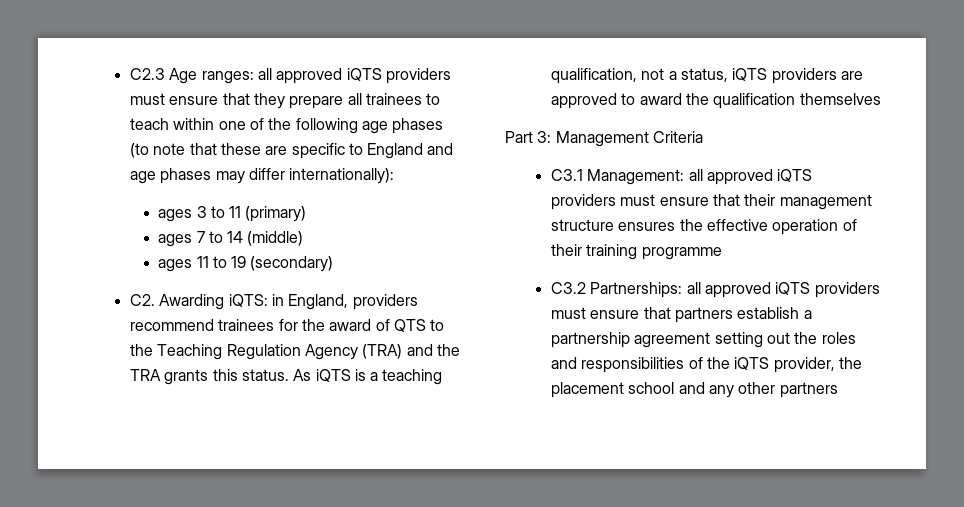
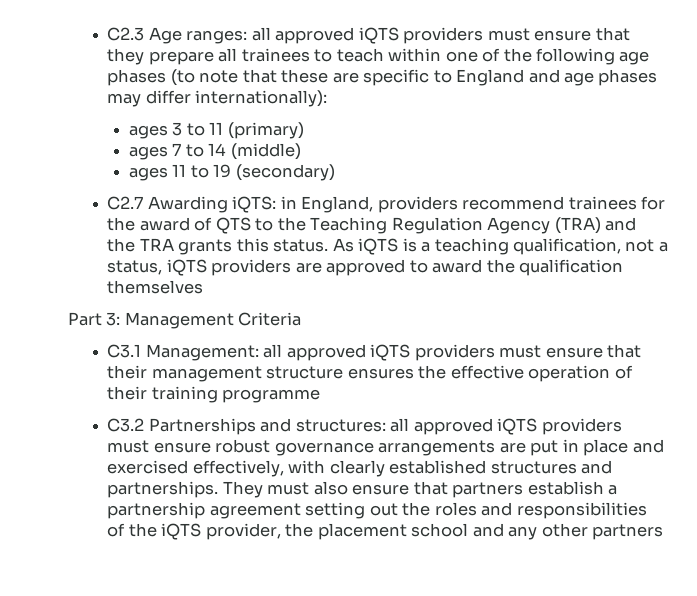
[129,294,155,306] C2. -> [107,196,144,210] C2.7
[590,282,880,298] [550,307,640,319] Partnerships: all approved iQTS providers must ensure -> [148,418,622,435] [107,439,664,456] [107,460,613,477] [107,481,410,498] Partnerships and structures: all approved iQTS providers must ensure robust governance arrangements are put in place and exercised effectively, with clearly established structures and partnerships. They must also ensure

